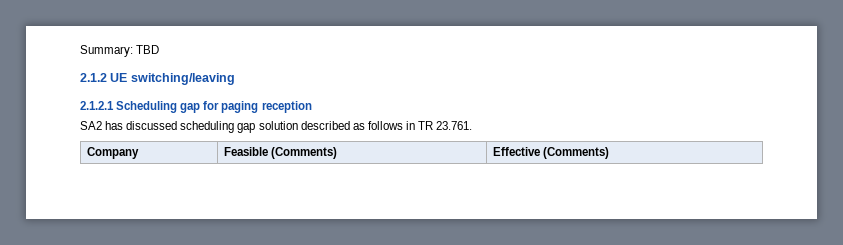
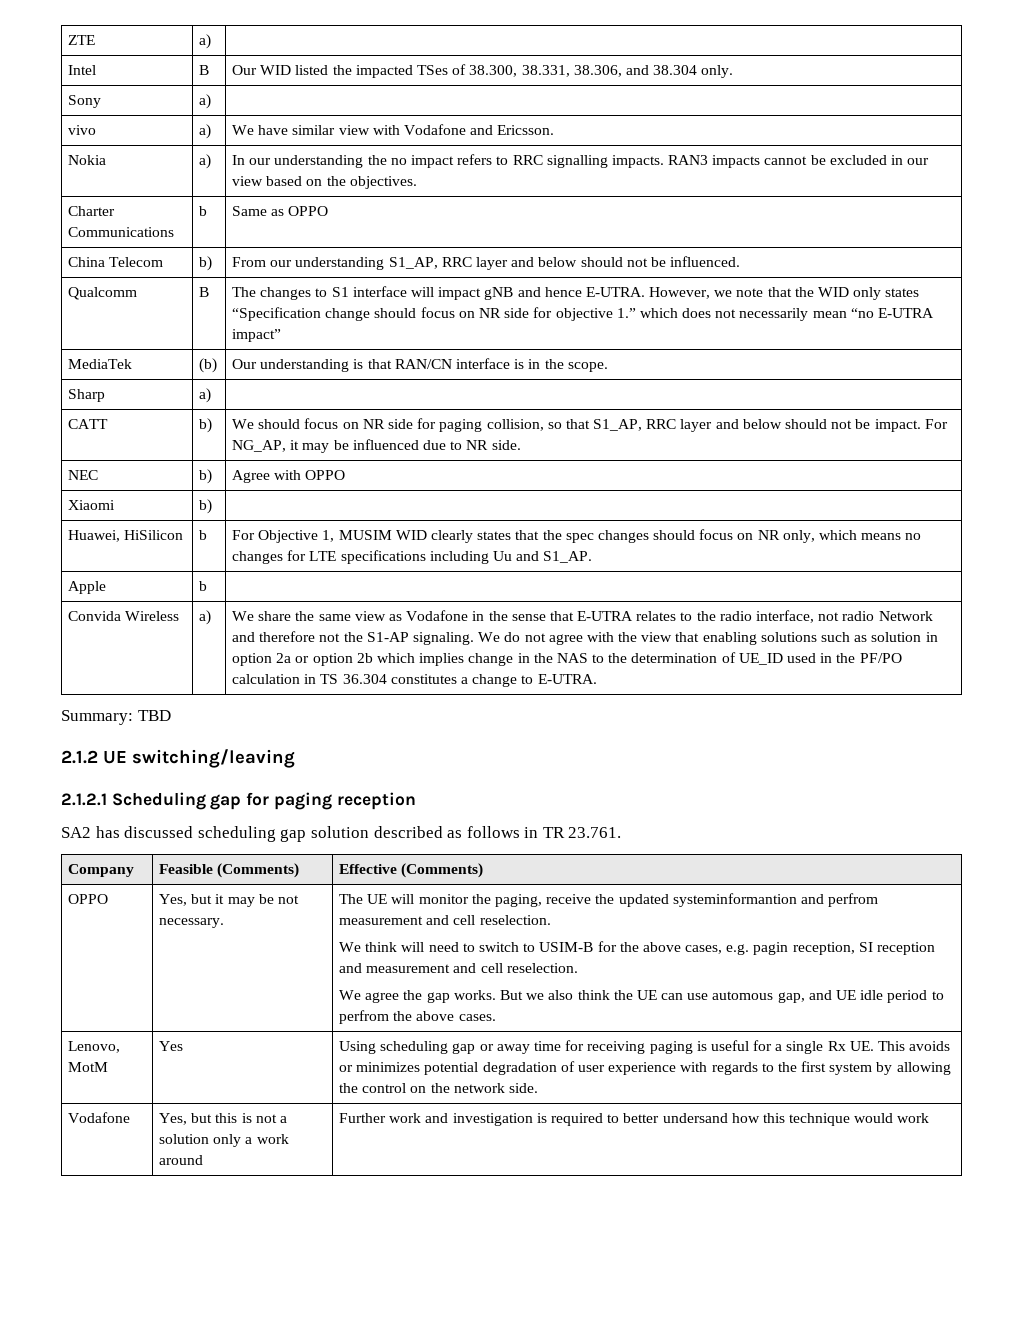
(80, 51) none -> [68,35,96,45] [199,34,212,49] [68,65,97,75] [199,65,210,75] [232,64,734,78] [68,95,102,108] [199,94,212,109] [68,125,97,135] [199,124,212,139] [232,124,555,135] [68,155,107,165] [199,154,212,169] [232,154,930,168] [232,176,417,189] [68,206,116,216] [68,227,175,237] [199,206,208,216] [232,206,329,216] [68,257,164,267] [199,256,213,271] [232,256,741,270] [68,287,138,300] [199,287,210,297] [232,286,920,300] [232,307,935,321] [232,329,282,342] [68,359,133,369] [199,358,218,373] [232,358,608,372] [68,389,106,402] [199,388,212,403] [68,419,109,429] [199,418,213,433] [232,418,948,432] [232,439,521,453] [68,470,99,480] [199,469,213,484] [232,470,346,483] [68,500,116,510] [199,499,213,514] [68,530,184,542] [199,530,208,540] [232,529,922,543] [232,550,593,564] [68,581,107,594] [199,581,208,591] [68,611,180,621] [199,610,212,625] [232,610,933,623] [232,631,938,645] [232,652,902,666] [232,674,597,687] ZTE | a) | // Intel | B | Our WID listed the impacted TSes of 38.300, 38.331, 38.306, and 38.304 only. // Sony | a) | // vivo | a) | We have similar view with Vodafone and Ericsson. // Nokia | a) | In our understanding the no impact refers to RRC signalling impacts. RAN3 impacts cannot be excluded in our view based on the objectives. // Charter Communications | b | Same as OPPO // China Telecom | b) | From our understanding S1_AP, RRC layer and below should not be influenced. // Qualcomm | B | The changes to S1 interface will impact gNB and hence E-UTRA. However, we note that the WID only states “Specification change should focus on NR side for objective 1.” which does not necessarily mean “no E-UTRA impact” // MediaTek | (b) | Our understanding is that RAN/CN interface is in the scope. // Sharp | a) | // CATT | b) | We should focus on NR side for paging collision, so that S1_AP, RRC layer and below should not be impact. For NG_AP, it may be influenced due to NR side. // NEC | b) | Agree with OPPO // Xiaomi | b) | // Huawei, HiSilicon | b | For Objective 1, MUSIM WID clearly states that the spec changes should focus on NR only, which means no changes for LTE specifications including Uu and S1_AP. // Apple | b | // Convida Wireless | a) | We share the same view as Vodafone in the sense that E-UTRA relates to the radio interface, not radio Network and therefore not the S1-AP signaling. We do not agree with the view that enabling solutions such as solution in option 2a or option 2b which implies change in the NAS to the determination of UE_ID used in the PF/PO calculation in TS 36.304 constitutes a change to E-UTRA. //
(610, 153) none -> [68,894,109,904] [159,894,299,907] [159,918,225,928] [339,893,879,907] [339,915,551,925] [339,941,936,955] [339,963,578,973] [339,990,944,1003] [339,1010,496,1024] [68,1041,121,1053] [68,1062,109,1072] [159,1041,184,1051] [339,1040,951,1054] [339,1061,951,1075] [339,1083,538,1093] [68,1112,131,1123] [159,1113,287,1125] [159,1134,289,1147] [159,1155,204,1165] [339,1113,930,1126] // OPPO | Yes, but it may be not necessary. | The UE will monitor the paging, receive the updated systeminformantion and perfrom measurement and cell reselection. // We think will need to switch to USIM-B for the above cases, e.g. pagin reception, SI reception and measurement and cell reselection. // We agree the gap works. But we also think the UE can use automous gap, and UE idle period to perfrom the above cases. // Lenovo, MotM | Yes | Using scheduling gap or away time for receiving paging is useful for a single Rx UE. This avoids or minimizes potential degradation of user experience with regards to the first system by allowing the control on the network side. // Vodafone | Yes, but this is not a solution only a work around | Further work and investigation is required to better undersand how this technique would work

